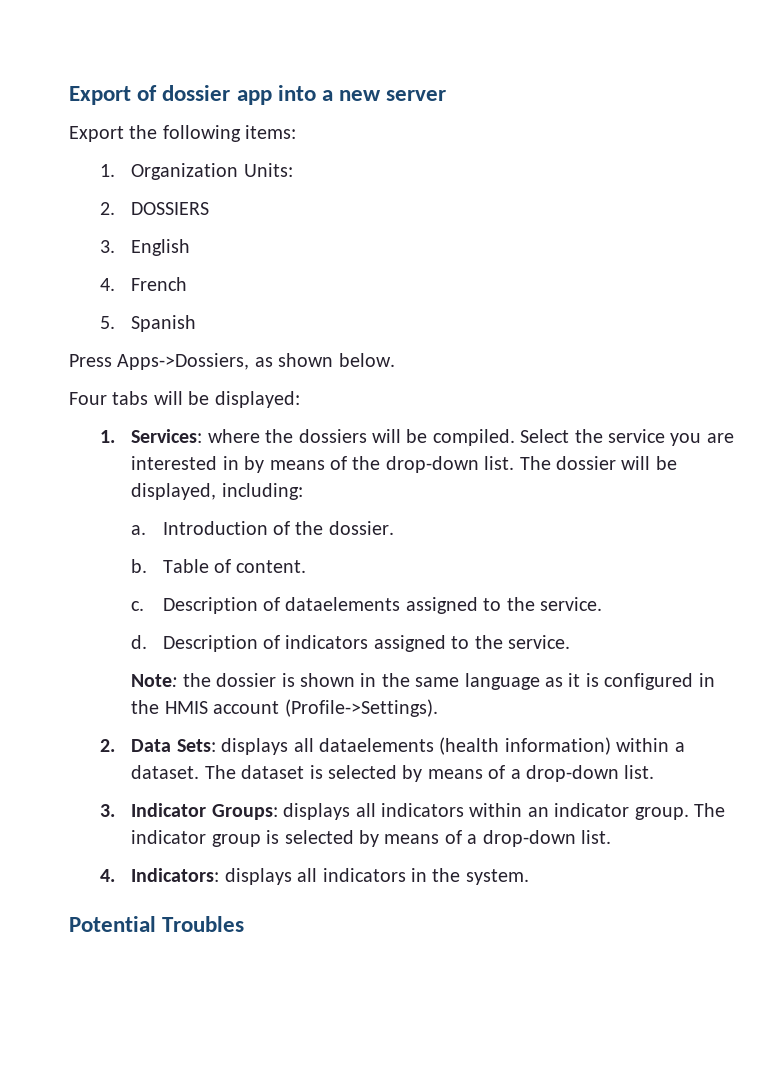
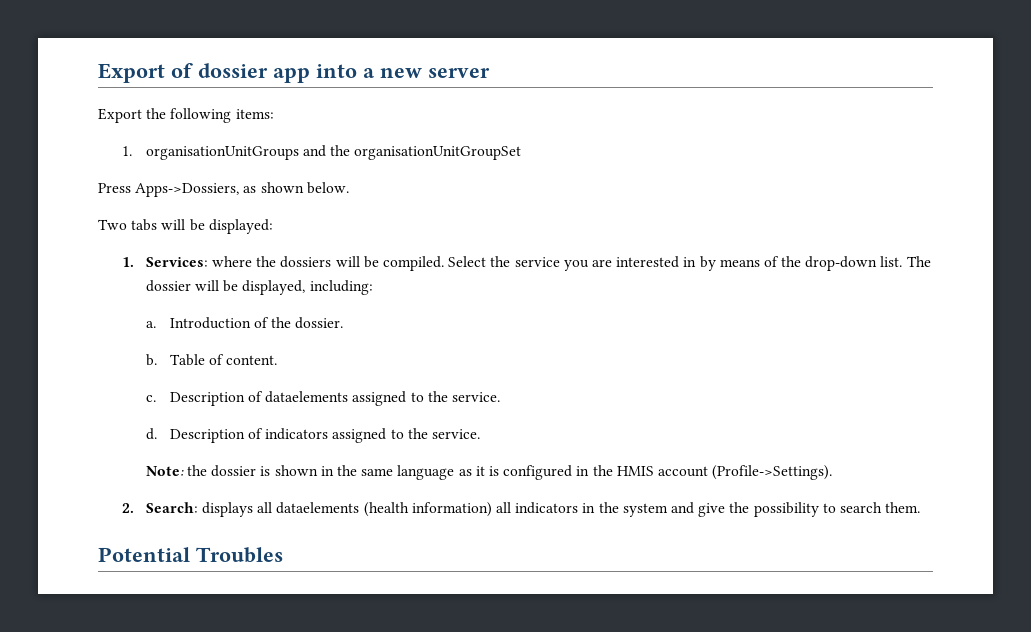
[131,163,293,180] [100,202,210,215] [100,239,191,256] [100,277,188,291] [100,315,197,332] Organization Units: // 2. DOSSIERS // 3. English // 4. French // 5. Spanish -> [145,145,522,160] organisationUnitGroups and the organisationUnitGroupSet
[69,392,107,405] Four -> [98,219,127,230] Two
[131,739,216,752] Data Sets: -> [145,502,198,513] Search:
[616,738,685,752] [131,765,655,782] [100,803,726,820] [131,830,612,847] [100,868,529,885] within a dataset. The dataset is selected by means of a drop-down list. // 3. Indicator Groups: displays all indicators within an indicator group. The indicator group is selected by means of a drop-down list. // 4. Indicators: displays all indicators in the system. -> [496,502,921,517] all indicators in the system and give the possibility to search them.

